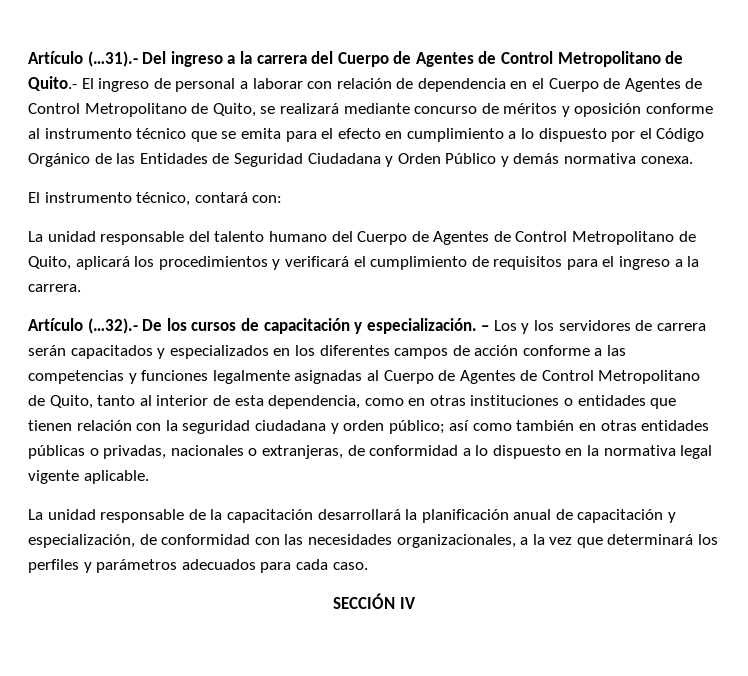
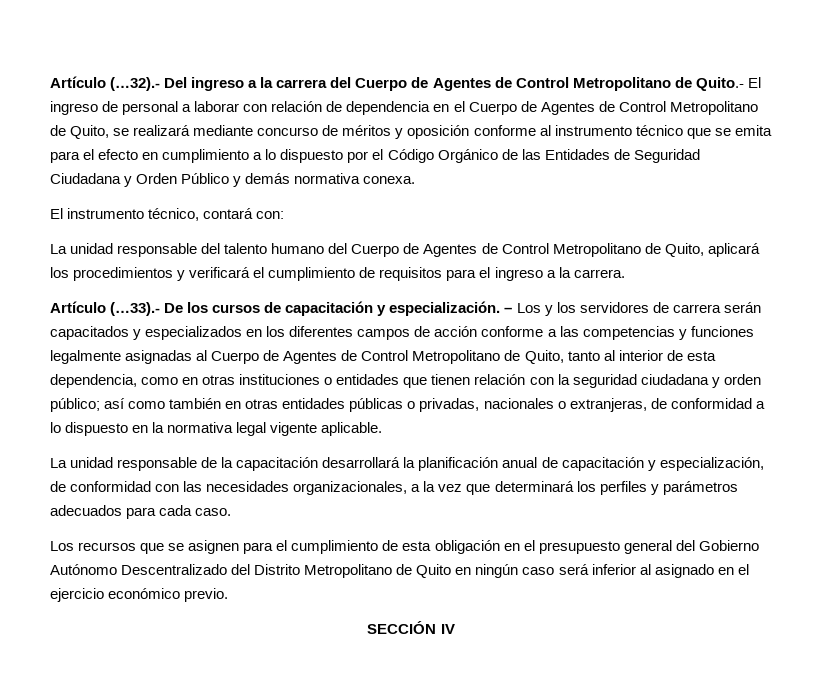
[28,51,138,67] Artículo (…31).- -> [50,76,161,91] Artículo (…32).-
[87,318,138,334] (…32).- -> [110,302,161,316] (…33).-
(368, 566) none -> [50,540,759,554] [50,564,749,578] [50,588,229,602] // Los recursos que se asignen para el cumplimiento de esta obligación en el presupuesto general del Gobierno Autónomo Descentralizado del Distrito Metropolitano de Quito en ningún caso será inferior al asignado en el ejercicio económico previo.

